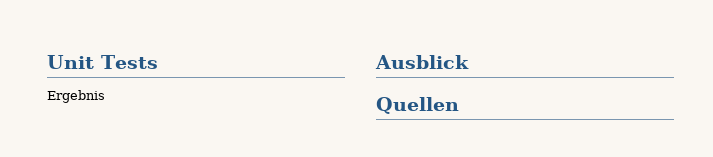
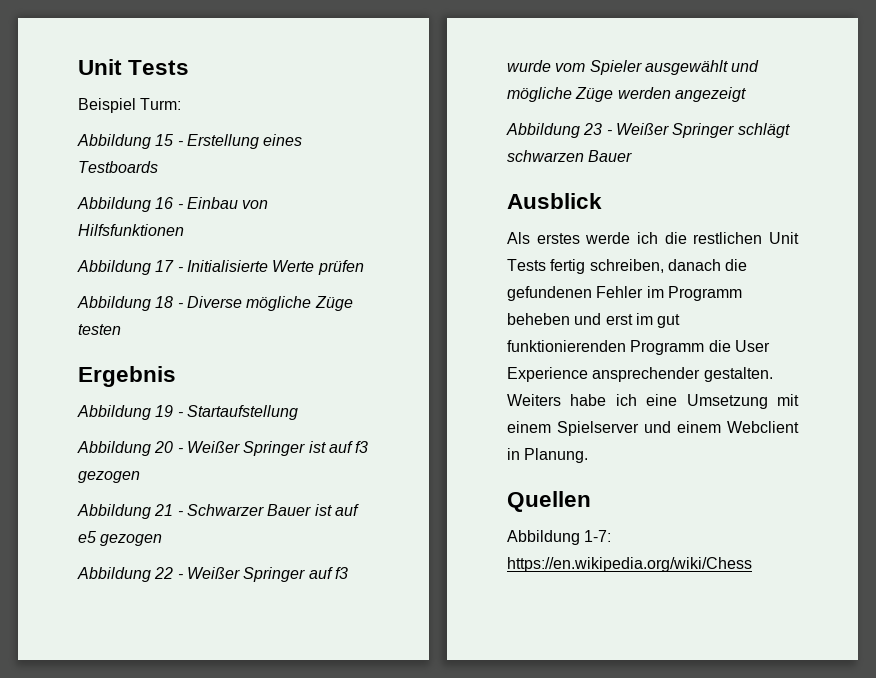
[47,90,105,103] [375,55,469,69] [376,97,459,114] Ergebnis // Ausblick // Quellen -> [78,98,182,113] [77,134,303,149] [78,161,158,173] [77,197,269,212] [78,224,184,236] [77,260,364,275] [77,296,353,311] [78,324,121,335] [78,366,176,387] [77,405,298,420] [77,441,369,456] [78,471,140,483] [77,504,359,519] [78,531,163,546] [77,567,348,582] [507,60,760,75] [507,87,746,102] [506,123,790,138] [507,150,633,162] [507,193,602,209] [507,232,799,244] [507,259,748,274] [507,286,742,301] [507,313,681,328] [507,340,770,355] [507,367,773,382] [507,394,799,409] [507,421,799,436] [507,448,589,463] [507,491,591,512] [507,530,612,545] [507,557,752,572] Beispiel Turm: // Abbildung 15 - Erstellung eines Testboards // Abbildung 16 - Einbau von Hilfsfunktionen // Abbildung 17 - Initialisierte Werte prüfen // Abbildung 18 - Diverse mögliche Züge testen // Ergebnis // Abbildung 19 - Startaufstellung // Abbildung 20 - Weißer Springer ist auf f3 gezogen // Abbildung 21 - Schwarzer Bauer ist auf e5 gezogen // Abbildung 22 - Weißer Springer auf f3 wurde vom Spieler ausgewählt und mögliche Züge werden angezeigt // Abbildung 23 - Weißer Springer schlägt schwarzen Bauer // Ausblick // Als erstes werde ich die restlichen Unit Tests fertig schreiben, danach die gefundenen Fehler im Programm beheben und erst im gut funktionierenden Programm die User Experience ansprechender gestalten. Weiters habe ich eine Umsetzung mit einem Spielserver und einem Webclient in Planung. // Quellen // Abbildung 1-7: https://en.wikipedia.org/wiki/Chess

